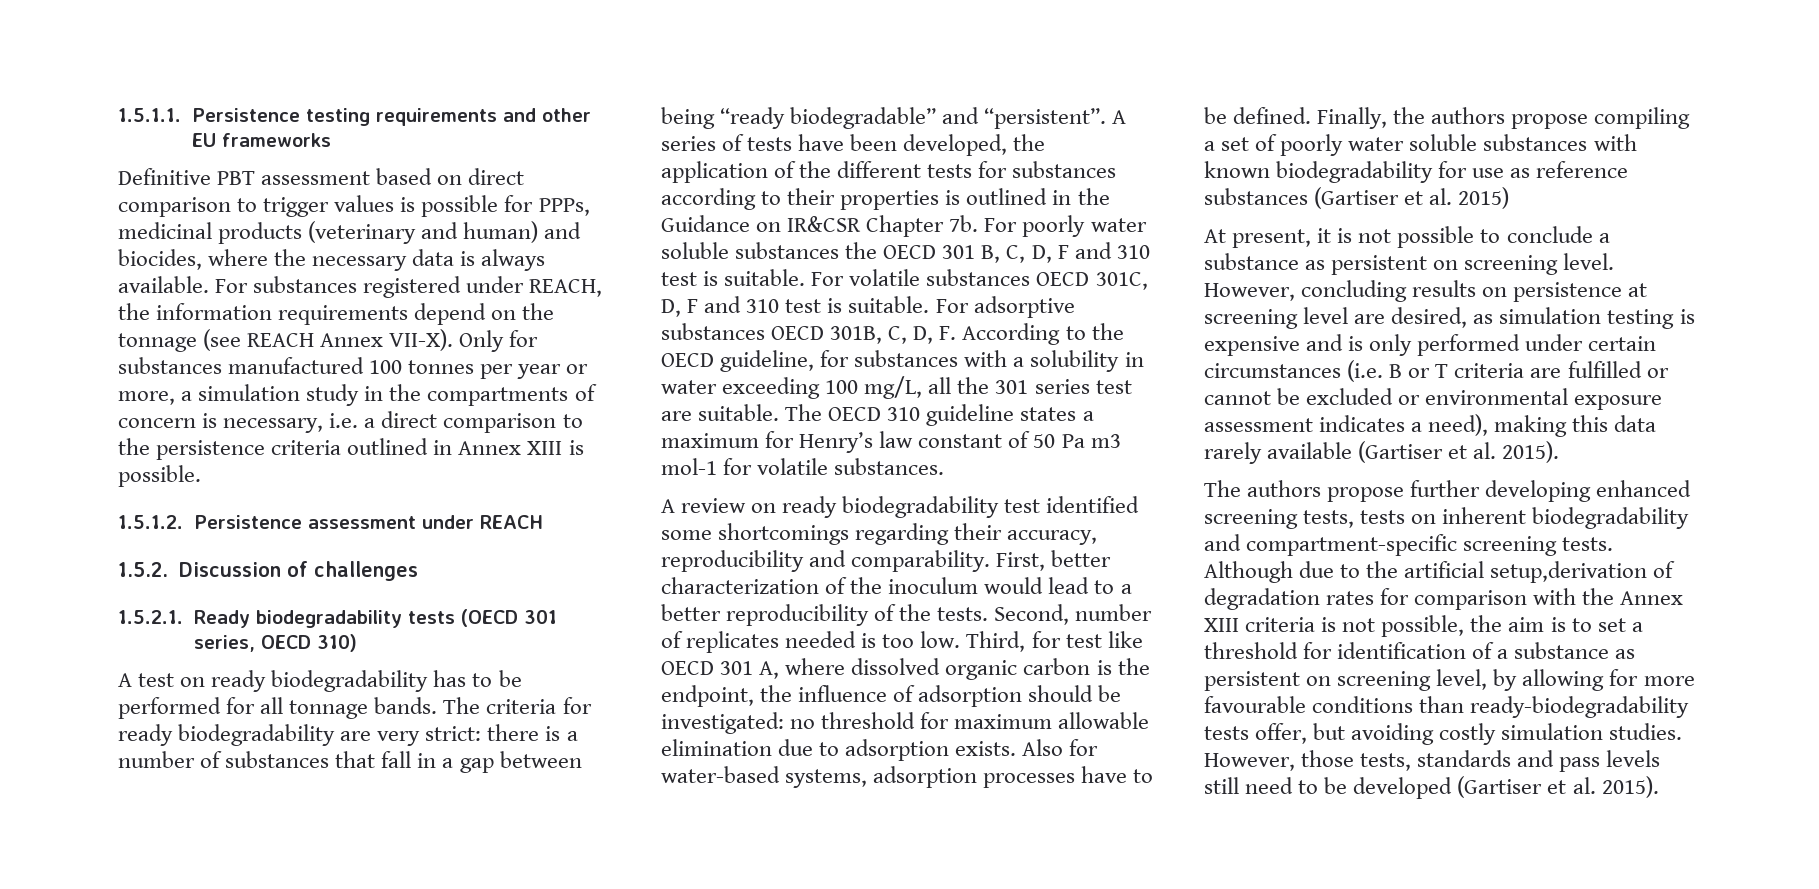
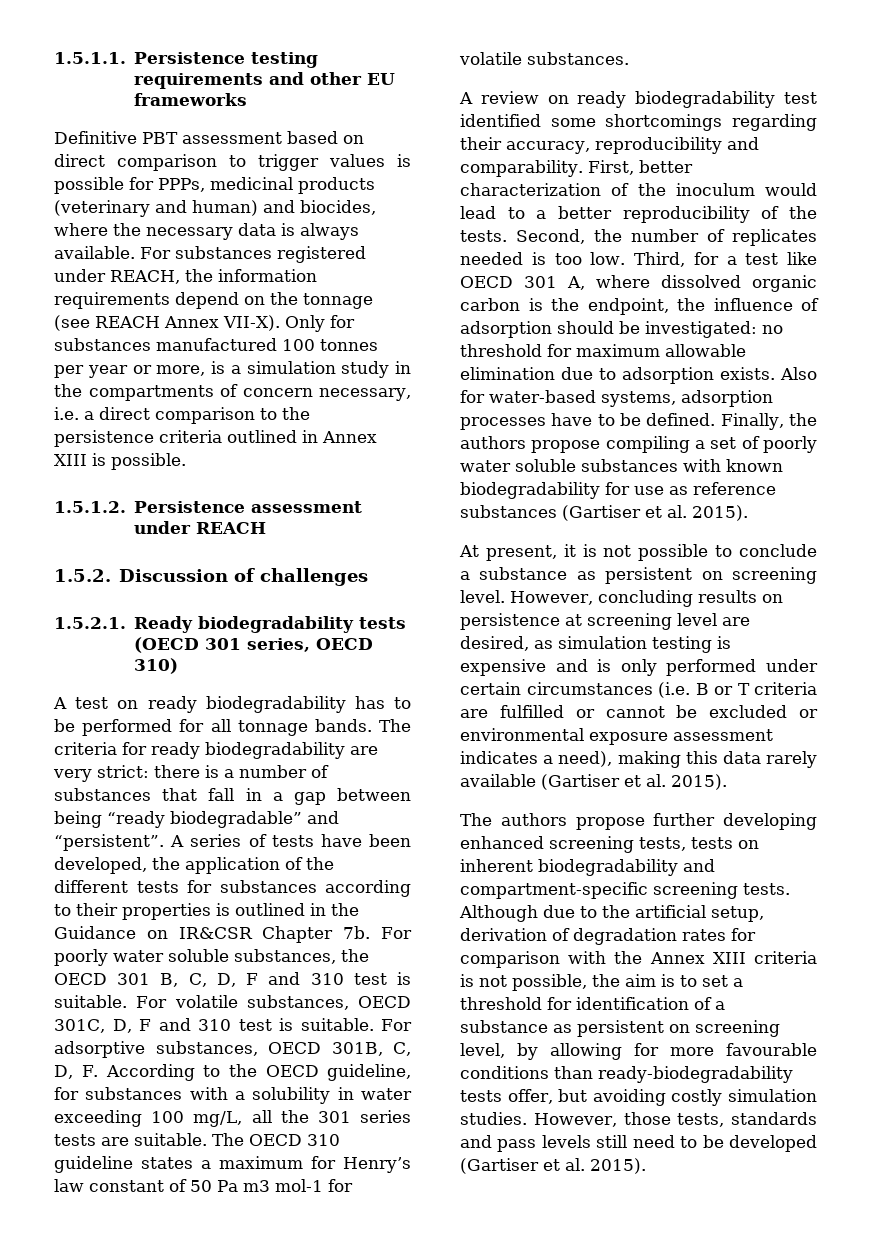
(175, 398) none -> [211,361,225,374] is
[202,413,218,428] is -> (313, 392) none
[735,242,840,259] substances -> [234,949,336,964] substances,
[926,269,1031,286] substances -> [246,995,349,1010] substances,
[661,323,765,340] substances -> [155,1041,258,1056] substances,
[1095,380,1132,394] test -> [54,1134,96,1146] tests
(1070, 614) none -> [594,229,622,242] the
(1061, 639) none -> [726,256,737,265] a
[1458,187,1510,209] 2015) -> [692,505,748,521] 2015).
[1490,561,1648,583] setup,derivation -> [711,906,764,922] [460,928,547,941] setup, derivation

